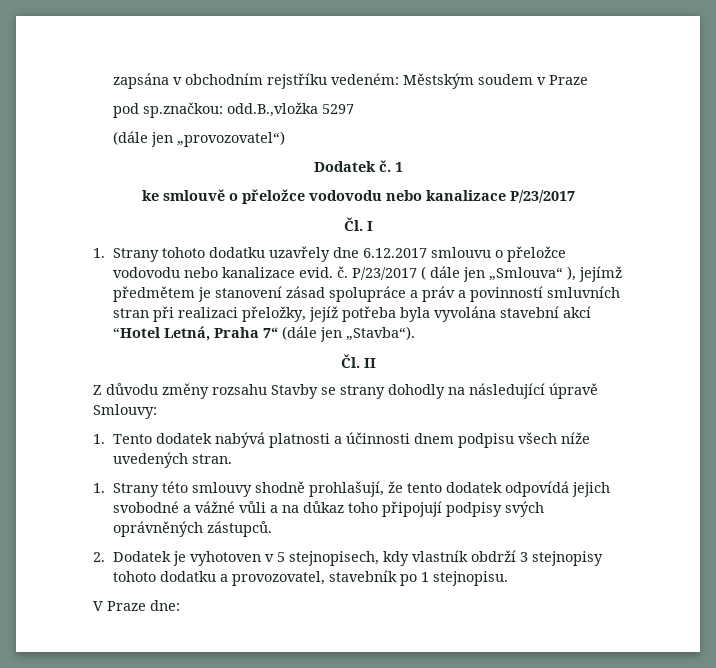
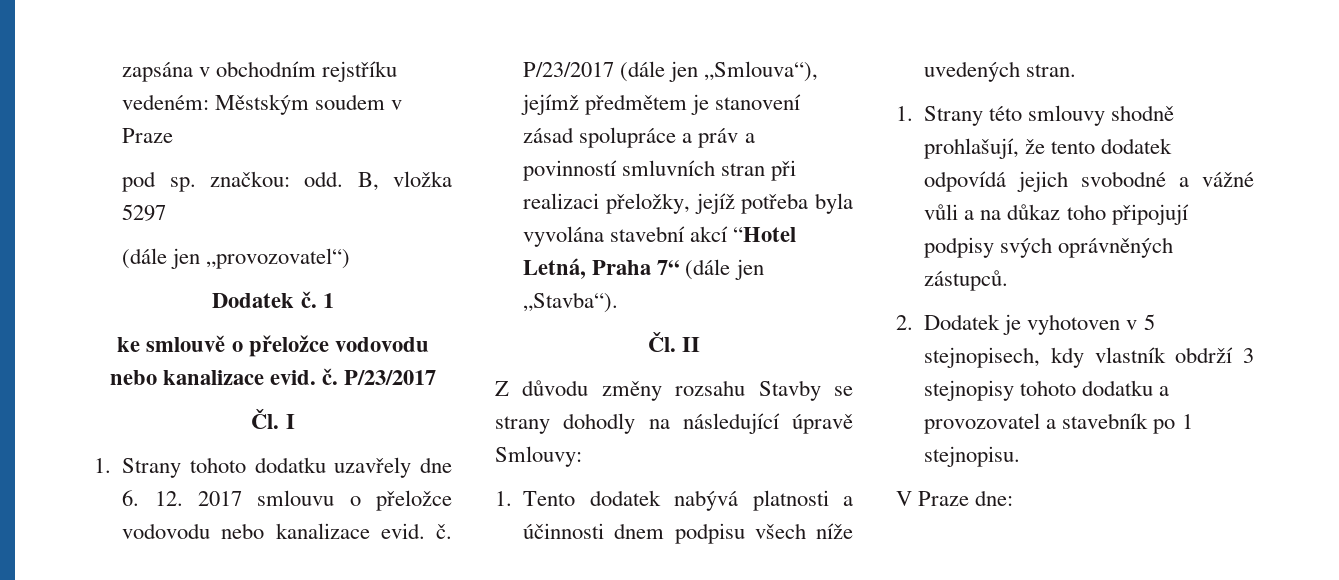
[142,102,318,118] sp.značkou: odd.B.,vložka -> [169,171,452,192] sp. značkou: odd. B, vložka
(506, 195) none -> [270,368,339,385] evid. č.
[362,248,427,258] 6.12.2017 -> [122,490,242,506] 6. 12. 2017
[420,266,576,282] ( dále jen „Smlouva“ ), -> [620,61,819,82] (dále jen „Smlouva“),
[231,571,325,586] provozovatel, -> [924,413,1057,434] provozovatel a

